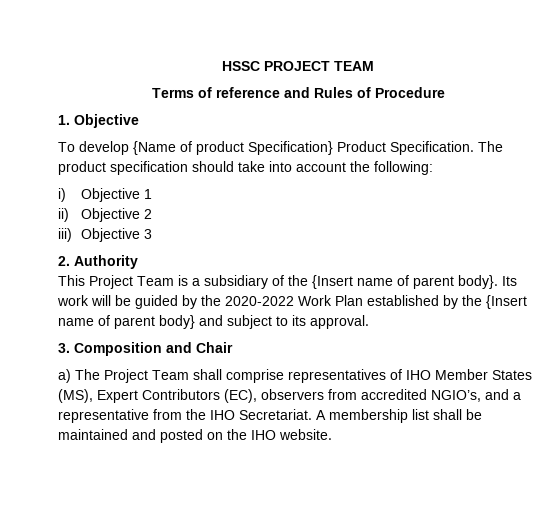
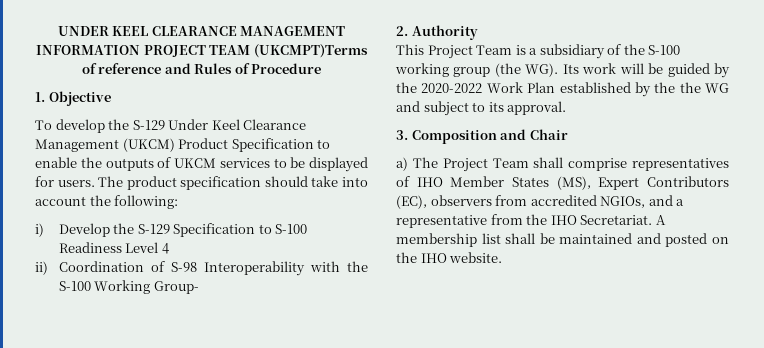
[222,61,260,71] HSSC -> [57,26,346,36] [36,45,141,55] UNDER KEEL CLEARANCE MANAGEMENT INFORMATION
[151,88,194,98] // Terms -> [253,44,368,58] (UKCMPT)Terms
[133,141,474,155] {Name of product Specification} Product Specification. -> [108,119,307,130] [35,138,331,152] [35,157,368,172] [35,176,95,187] the S-129 Under Keel Clearance Management (UKCM) Product Specification to enable the outputs of UKCM services to be displayed for users.
[80,188,152,202] [58,208,152,222] [58,228,152,242] Objective 1 // ii) Objective 2 // iii) Objective 3 -> [58,223,308,237] [58,242,169,254] [35,261,368,276] [58,280,199,294] Develop the S-129 Specification to S-100 Readiness Level 4 // ii) Coordination of S-98 Interoperability with the S-100 Working Group-
[312,275,498,289] {Insert name of parent body}. -> [648,45,681,55] [395,63,559,77] S-100 working group (the WG).
[486,295,527,309] [58,315,195,329] {Insert name of parent body} -> [679,82,729,93] the WG
[431,390,481,402] NGIO’s, -> [600,196,646,208] NGIOs,

